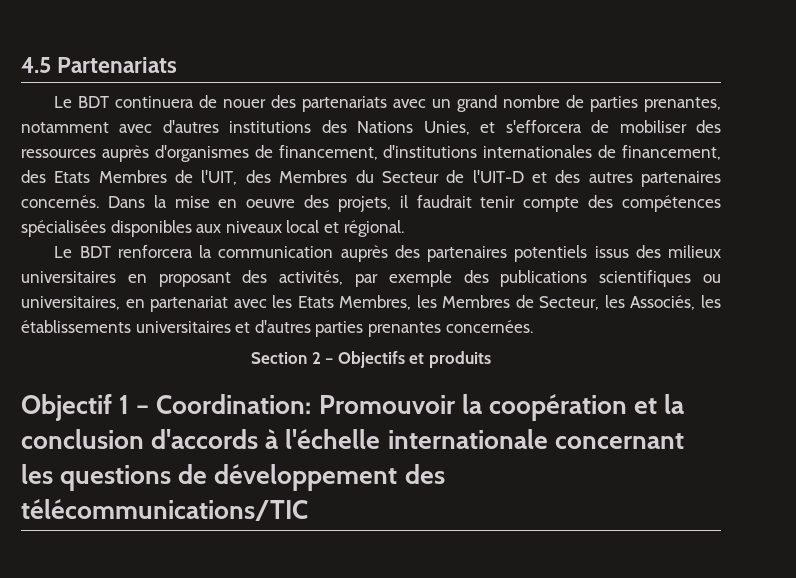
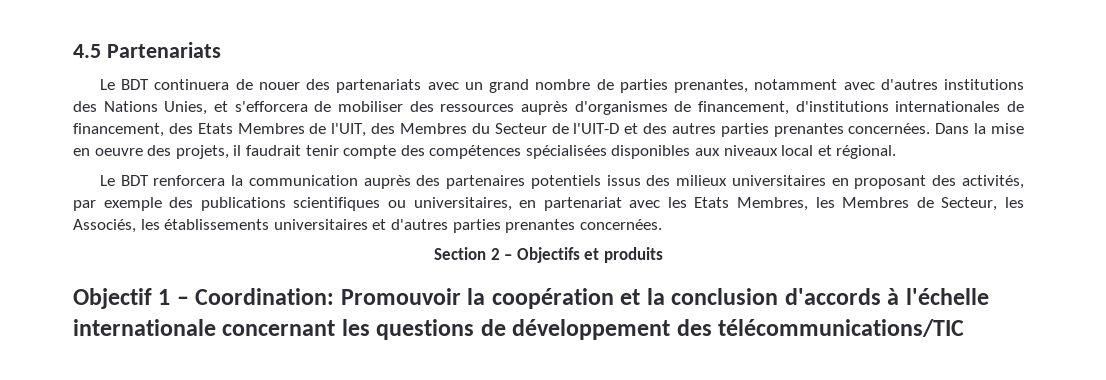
[641,171,721,187] [21,195,99,208] partenaires concernés. -> [720,123,931,137] parties prenantes concernées.

